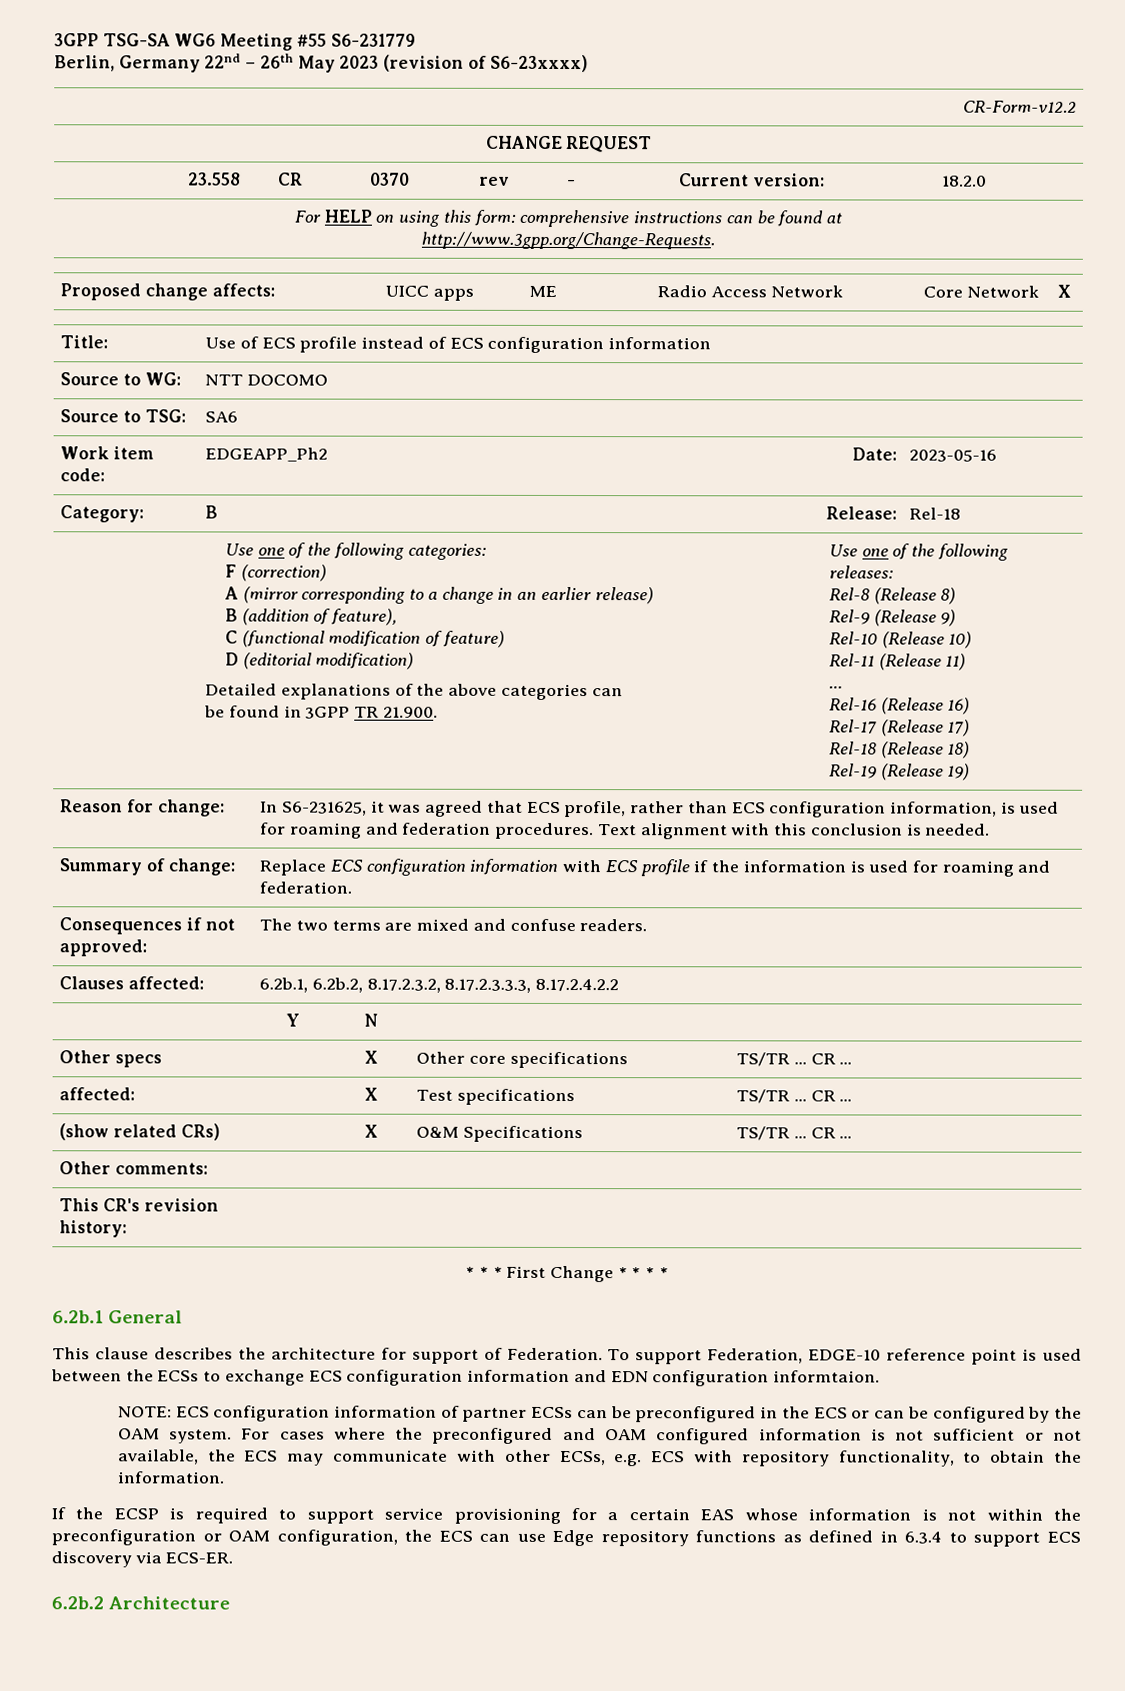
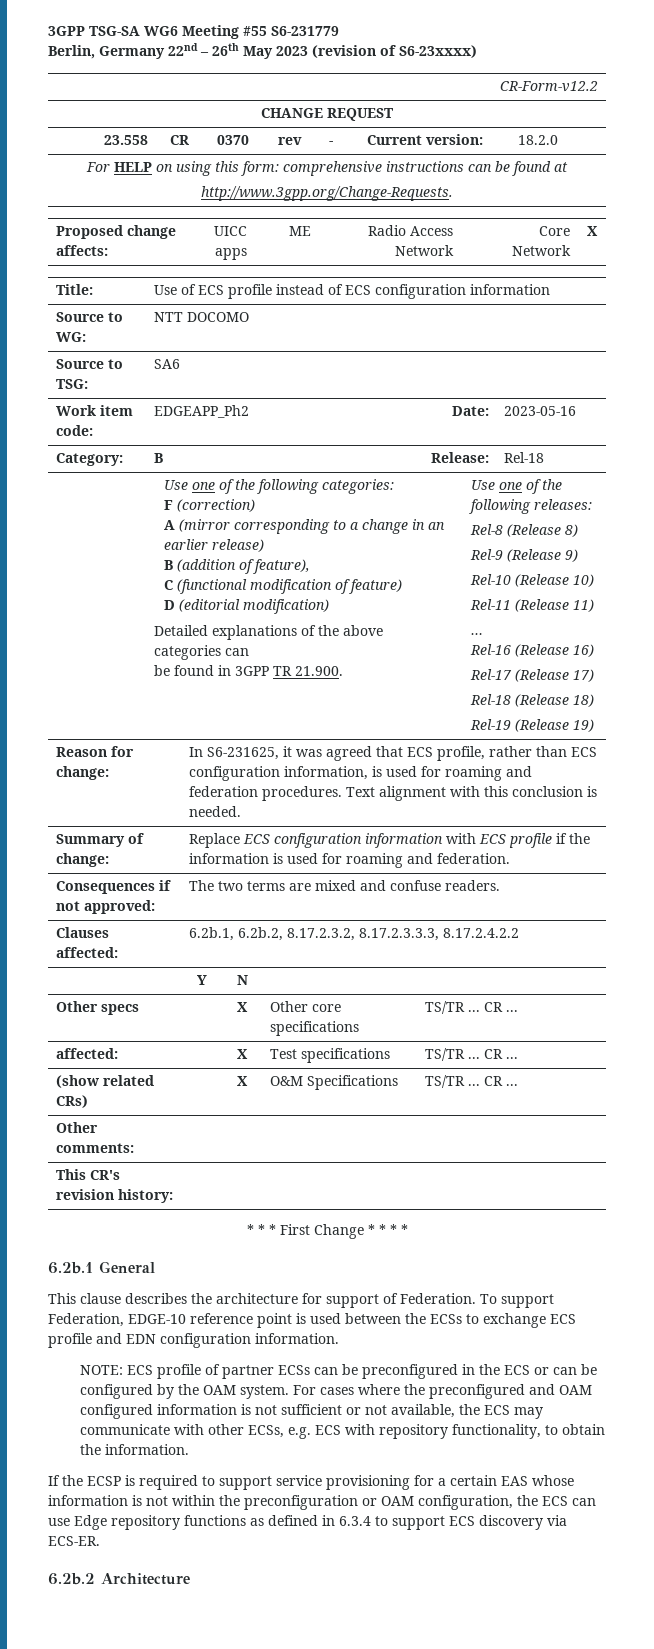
[346,1369,571,1386] configuration information -> [48,1333,92,1348] profile
[772,1370,880,1383] informtaion. -> [255,1333,339,1344] information.
[213,1405,438,1422] configuration information -> [157,1364,202,1379] profile

